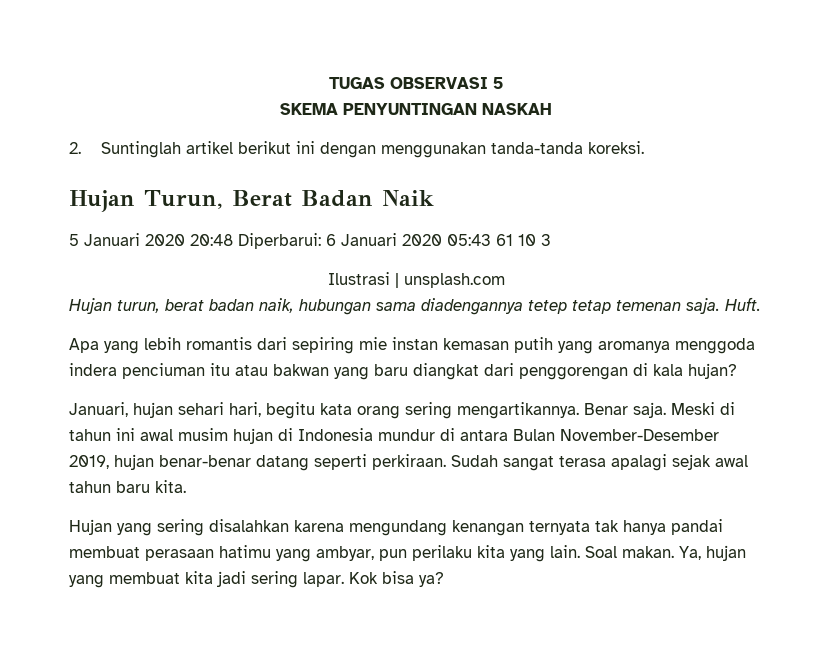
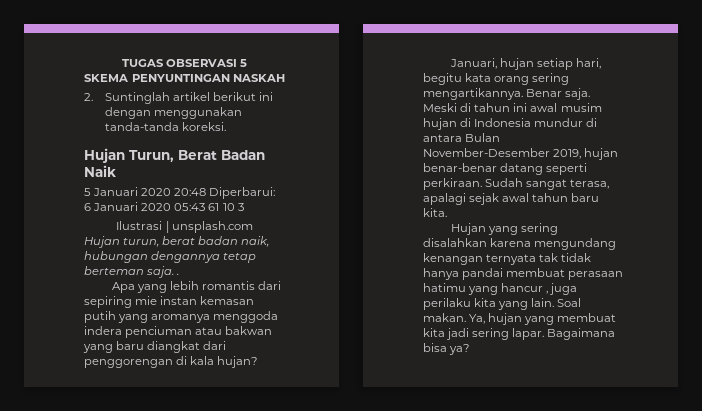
[376,297,761,315] sama diadengannya tetep tetap temenan saja. Huft. -> [151,251,257,263] [84,266,180,278] dengannya tetap berteman saja. .
[210,363,230,376] itu -> (193, 332) none
[178,402,224,415] sehari -> [536,58,573,70] setiap
[559,456,606,467] terasa -> [570,179,610,189] terasa,
(619, 526) none -> [561,253,592,262] tidak
[316,546,407,561] ambyar, pun -> [501,283,578,295] hancur , juga
[349,572,378,584] Kok -> [547,328,616,340] Bagaimana

